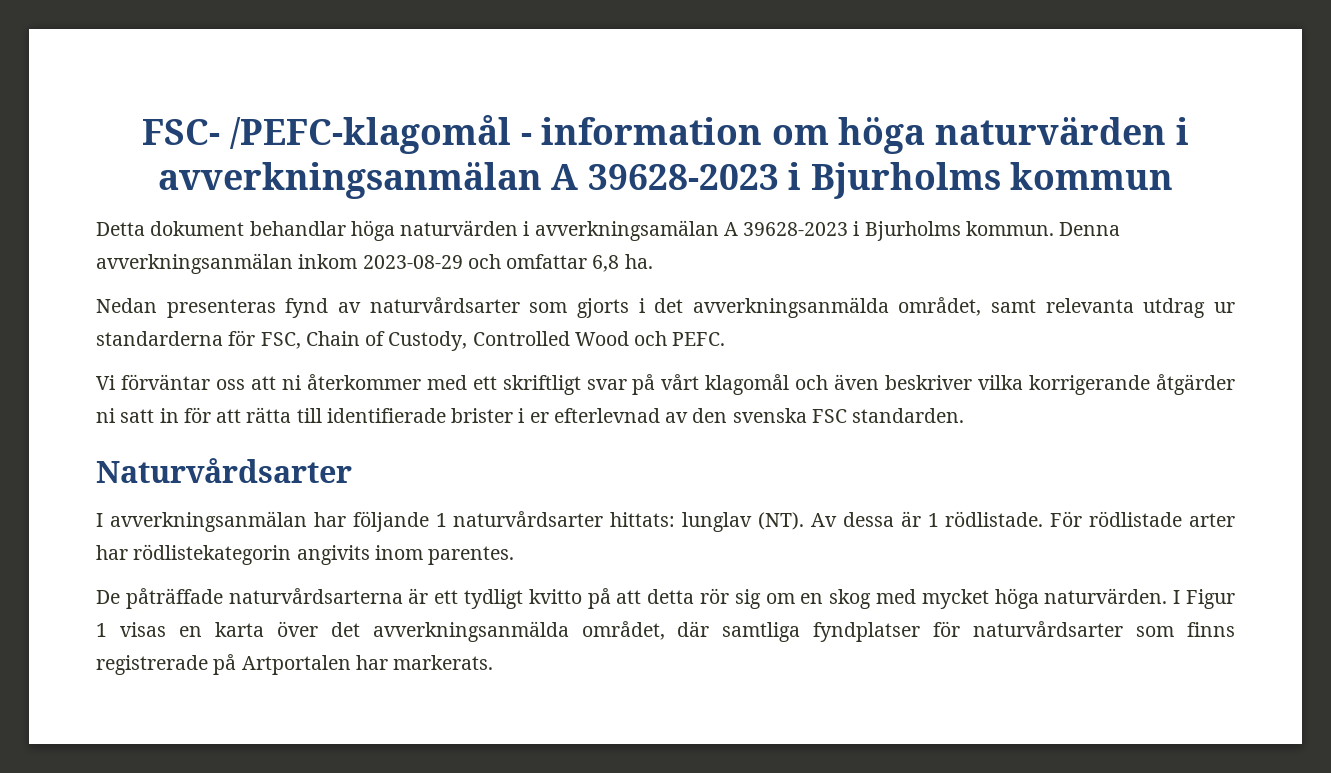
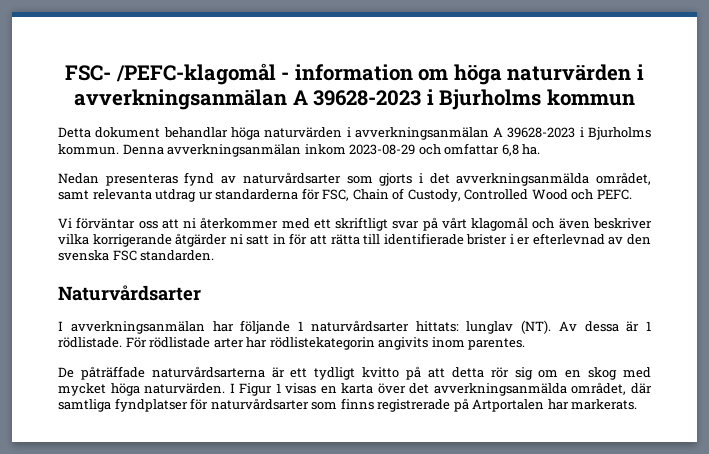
[534,220,719,241] avverkningsamälan -> [354,127,489,140] avverkningsanmälan

